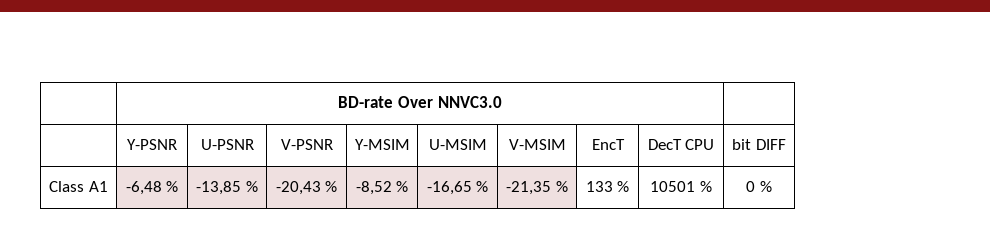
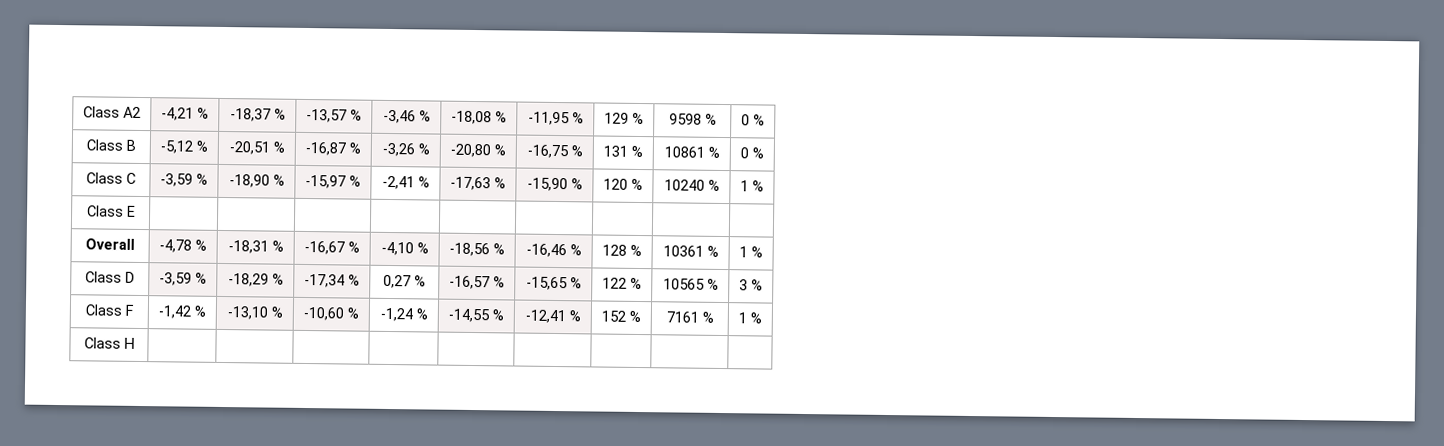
[338,96,502,108] [127,139,177,150] [200,139,254,150] [280,139,333,150] [354,139,410,150] [428,139,487,150] [508,139,566,150] [591,139,625,150] [647,139,715,150] [732,139,786,150] [49,181,108,192] [125,181,179,195] [196,181,258,195] [275,181,338,195] [355,181,409,195] [426,181,489,195] [506,181,568,195] [585,181,630,192] [650,181,712,192] [746,181,772,192] | BD-rate Over NNVC3.0 | // | Y-PSNR | U-PSNR | V-PSNR | Y-MSIM | U-MSIM | V-MSIM | EncT | DecT CPU | bit DIFF // Class A1 | -6,48 % | -13,85 % | -20,43 % | -8,52 % | -16,65 % | -21,35 % | 133 % | 10501 % | 0 % -> [83,106,141,118] [161,107,209,121] [229,108,286,122] [306,108,362,123] [382,109,431,124] [451,110,507,125] [527,111,584,126] [604,112,644,125] [668,113,717,125] [741,114,765,126] [86,139,136,151] [160,140,208,154] [228,141,285,155] [305,141,361,156] [381,142,430,157] [450,143,506,158] [526,144,583,159] [603,145,643,158] [663,146,720,158] [740,147,764,159] [86,172,136,184] [160,173,208,187] [228,174,285,188] [305,174,361,189] [381,175,430,190] [450,176,506,191] [526,177,583,192] [603,178,643,191] [663,179,720,191] [740,180,764,192] [86,205,136,217] [85,238,135,250] [159,239,207,253] [227,240,284,254] [304,240,360,255] [380,241,429,256] [449,242,505,257] [525,243,582,258] [602,244,642,257] [662,245,719,257] [739,246,763,258] [85,271,135,283] [159,272,207,286] [227,273,284,287] [304,273,360,288] [383,274,426,289] [449,275,505,290] [525,276,582,291] [602,277,642,290] [662,278,719,290] [739,279,763,291] [84,304,134,316] [158,305,206,319] [226,306,283,320] [303,306,359,321] [379,307,428,322] [448,308,504,323] [524,309,581,324] [601,310,641,323] [665,311,714,323] [738,312,762,324] [83,337,135,349] Class A2 | -4,21 % | -18,37 % | -13,57 % | -3,46 % | -18,08 % | -11,95 % | 129 % | 9598 % | 0 % // Class B | -5,12 % | -20,51 % | -16,87 % | -3,26 % | -20,80 % | -16,75 % | 131 % | 10861 % | 0 % // Class C | -3,59 % | -18,90 % | -15,97 % | -2,41 % | -17,63 % | -15,90 % | 120 % | 10240 % | 1 % // Class E | | | | | | | | | // Overall | -4,78 % | -18,31 % | -16,67 % | -4,10 % | -18,56 % | -16,46 % | 128 % | 10361 % | 1 % // Class D | -3,59 % | -18,29 % | -17,34 % | 0,27 % | -16,57 % | -15,65 % | 122 % | 10565 % | 3 % // Class F | -1,42 % | -13,10 % | -10,60 % | -1,24 % | -14,55 % | -12,41 % | 152 % | 7161 % | 1 % // Class H | | | | | | | | |

